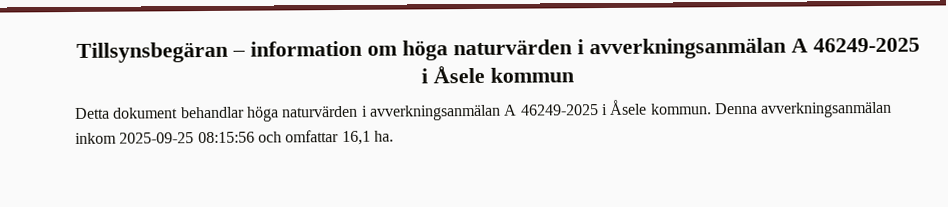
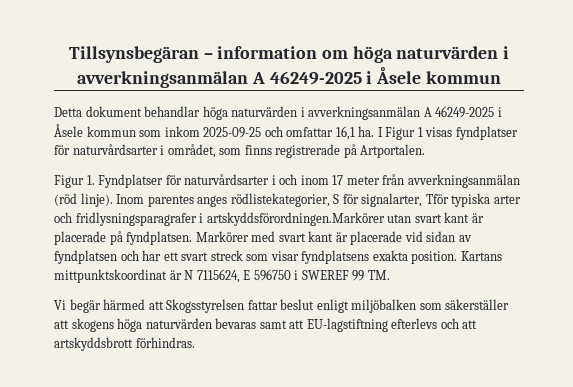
[650,101,893,118] kommun. Denna avverkningsanmälan -> [86,126,162,137] kommun som
[197,131,255,144] 08:15:56 -> (262, 132) none
(394, 136) none -> [377,126,518,140] [54,144,426,158] [54,174,520,188] [54,193,521,207] [54,212,484,226] [54,231,472,245] [54,250,502,264] [54,269,390,283] [54,299,510,313] [54,318,478,332] [54,337,195,351] I Figur 1 visas fyndplatser för naturvårdsarter i området, som finns registrerade på Artportalen. // Figur 1. Fyndplatser för naturvårdsarter i och inom 17 meter från avverkningsanmälan (röd linje). Inom parentes anges rödlistekategorier, S för signalarter, Tför typiska arter och fridlysningsparagrafer i artskyddsförordningen.Markörer utan svart kant är placerade på fyndplatsen. Markörer med svart kant är placerade vid sidan av fyndplatsen och har ett svart streck som visar fyndplatsens exakta position. Kartans mittpunktskoordinat är N 7115624, E 596750 i SWEREF 99 TM. // Vi begär härmed att Skogsstyrelsen fattar beslut enligt miljöbalken som säkerställer att skogens höga naturvärden bevaras samt att EU-lagstiftning efterlevs och att artskyddsbrott förhindras.

